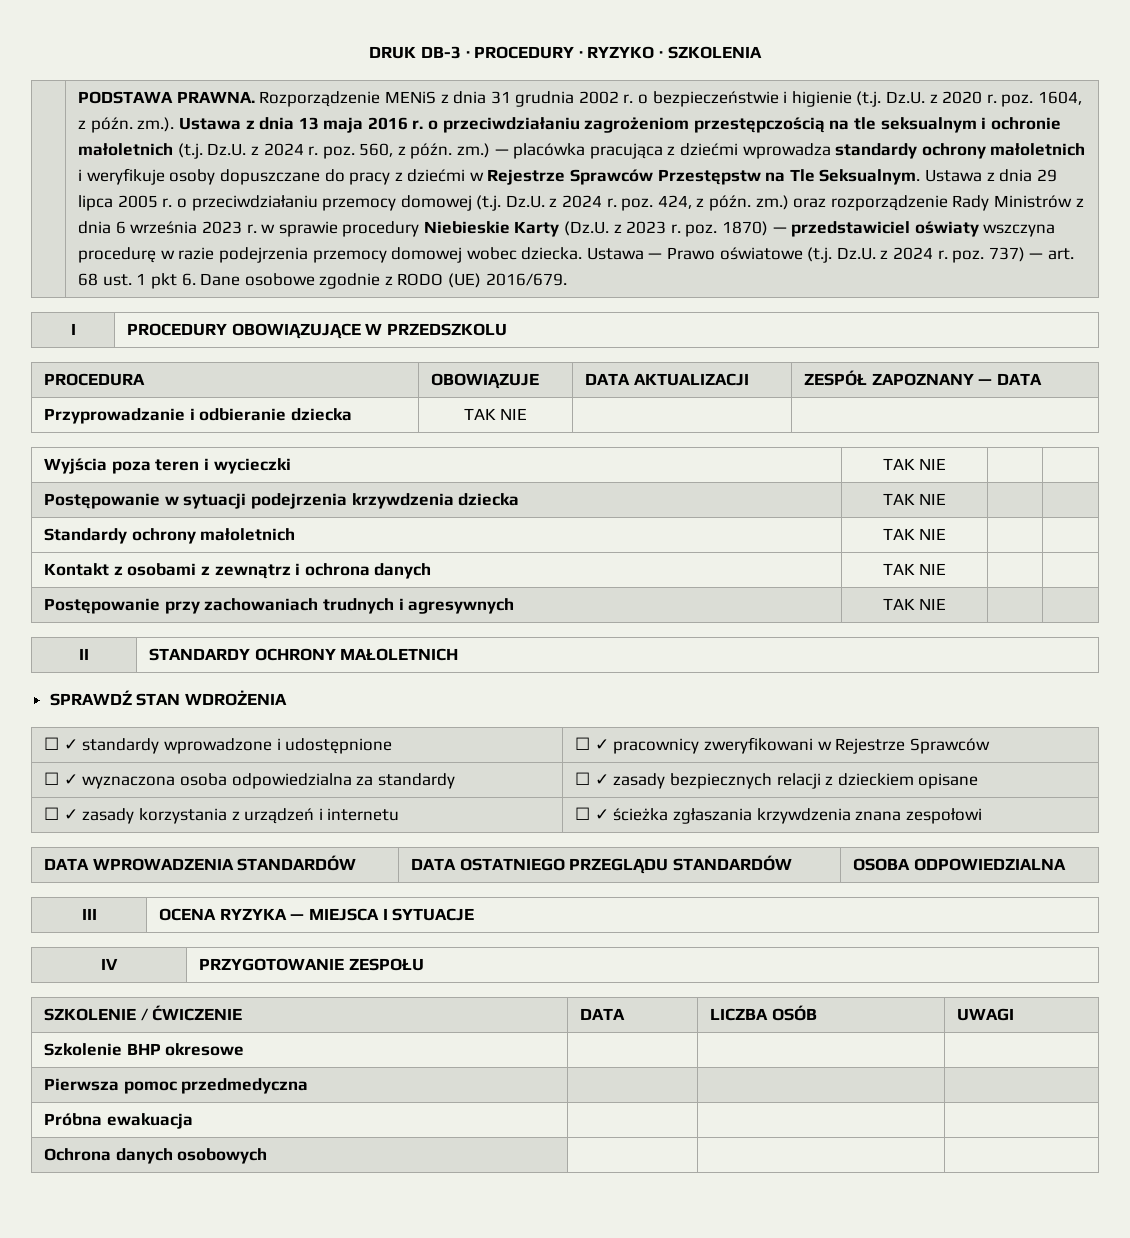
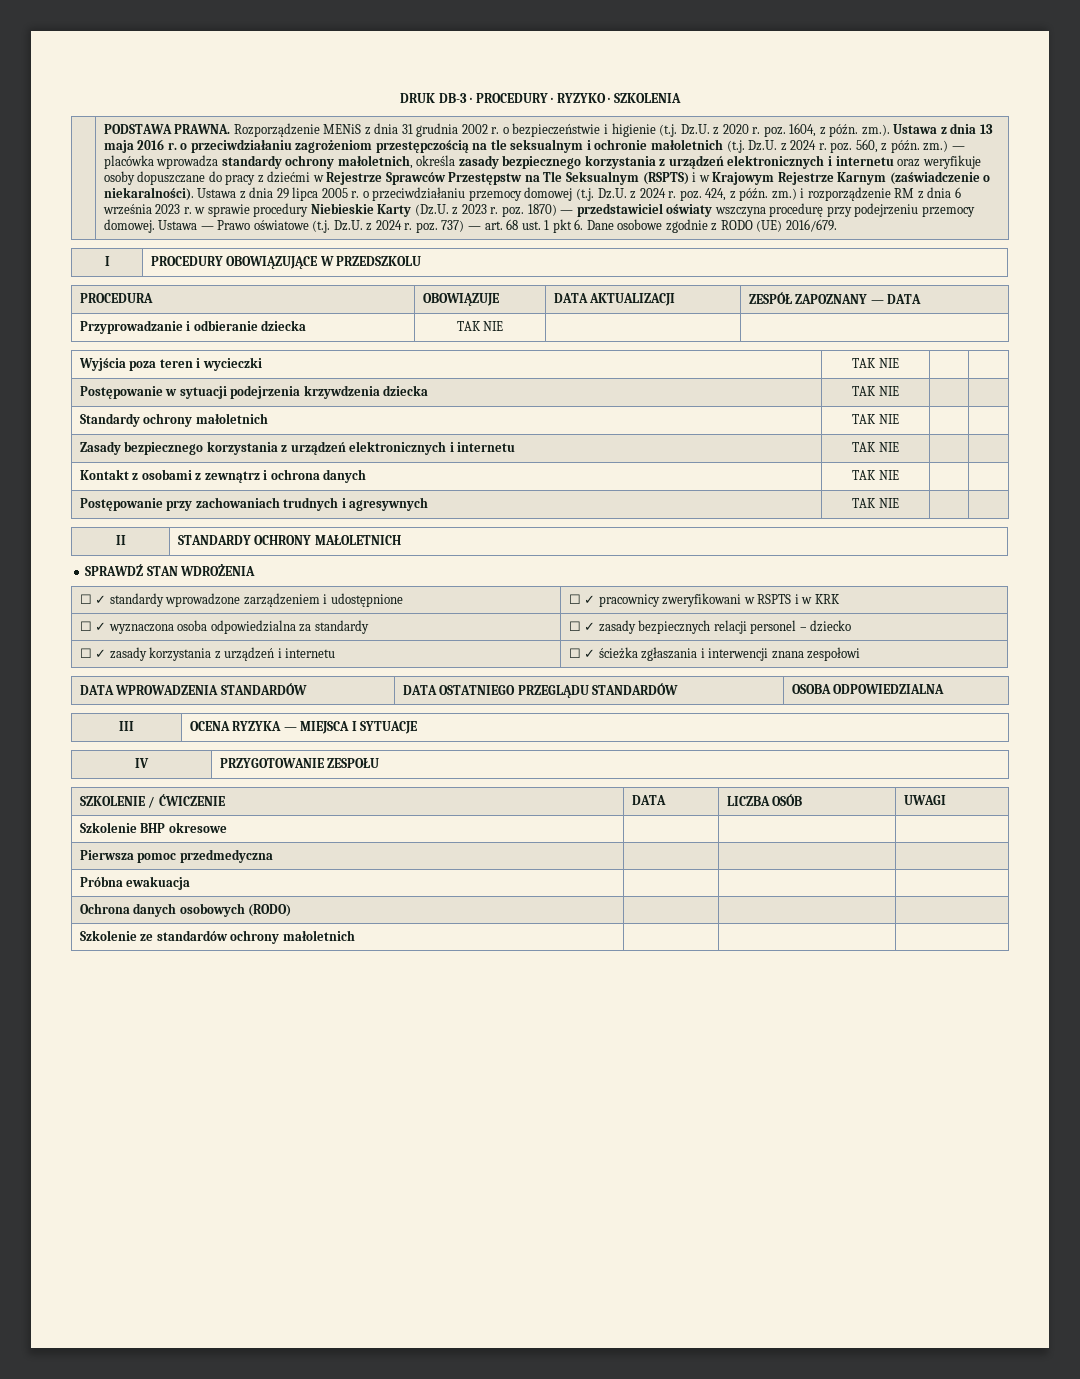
[589,143,1086,159] [78,169,83,181] pracująca z dziećmi wprowadza standardy ochrony małoletnich i -> [156,155,921,169] wprowadza standardy ochrony małoletnich, określa zasady bezpiecznego korzystania z urządzeń elektronicznych i internetu oraz
[819,169,921,185] Seksualnym. -> [565,171,991,185] [103,187,194,201] Seksualnym (RSPTS) i w Krajowym Rejestrze Karnym (zaświadczenie o niekaralności).
[793,195,1072,211] oraz rozporządzenie Rady Ministrów -> [800,187,915,201] i rozporządzenie RM
[160,247,583,263] w razie podejrzenia przemocy domowej wobec dziecka. -> [826,203,975,217] [103,219,155,233] przy podejrzeniu przemocy domowej.
(946, 534) none -> [79,441,516,455] [852,442,899,452] // Zasady bezpiecznego korzystania z urządzeń elektronicznych i internetu | TAK NIE | |
(272, 746) none -> [243,593,320,607] zarządzeniem
[835,738,990,754] Rejestrze Sprawców -> [757,594,840,604] RSPTS i w KRK
[825,773,979,789] z dzieckiem opisane -> [750,620,852,634] personel – dziecko
[756,808,851,824] krzywdzenia -> [700,648,769,661] i interwencji
(268, 1156) none -> [248,904,292,917] [79,930,355,944] (RODO) | | | // Szkolenie ze standardów ochrony małoletnich

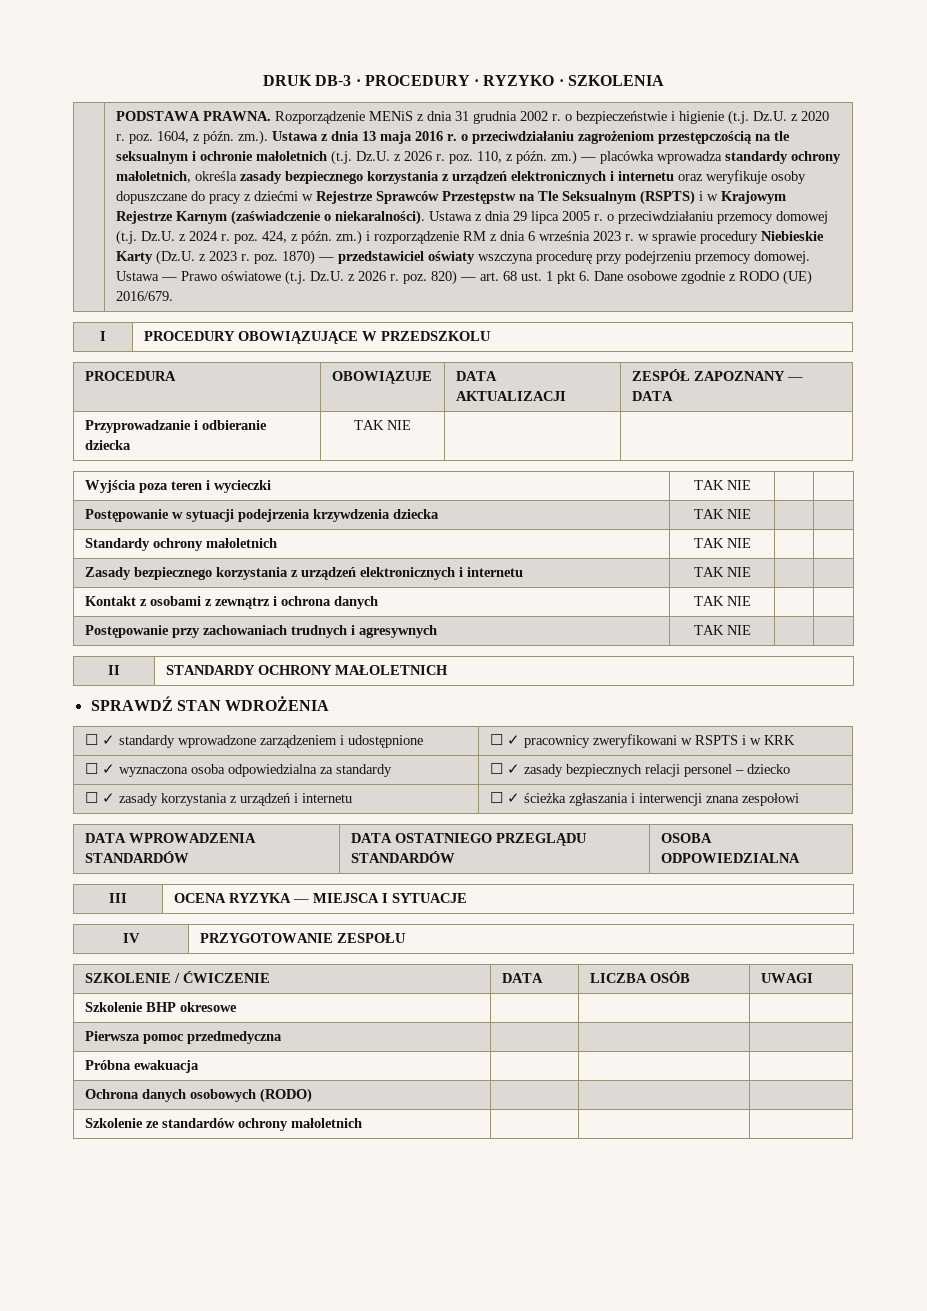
[790,139,878,153] 2024 r. poz. 560, -> [403,151,502,164] 2026 r. poz. 110,
[375,220,465,233] 2024 r. poz. 737) -> [357,270,457,285] 2026 r. poz. 820)

